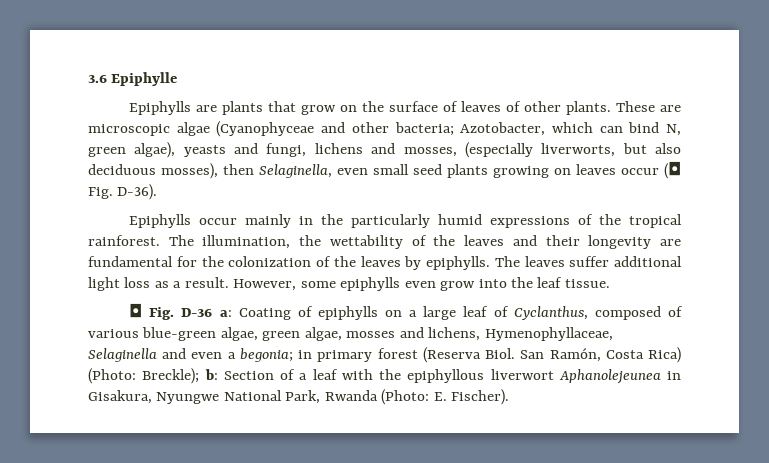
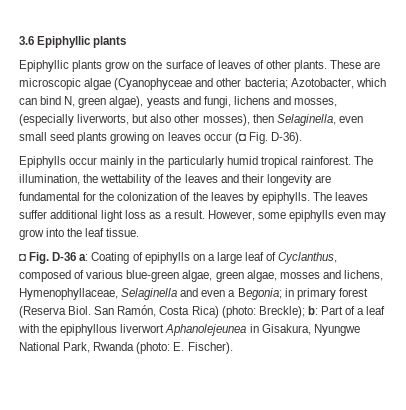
[111,72,178,86] [129,101,297,115] Epiphylle // Epiphylls are plants that -> [37,36,127,48] [19,60,103,72] Epiphyllic plants // Epiphyllic plants
[88,164,156,175] deciduous -> [174,114,200,123] other
[490,214,622,228] expressions of the -> (258, 160) none
(436, 284) none -> [364,212,387,222] may
[239,348,293,362] begonia; -> [237,288,282,300] Begonia;
[88,368,136,384] (Photo: -> [221,306,256,318] (photo:
[223,371,274,380] Section -> [320,306,343,315] Part
[381,389,430,405] (Photo: -> [136,342,171,354] (photo:

